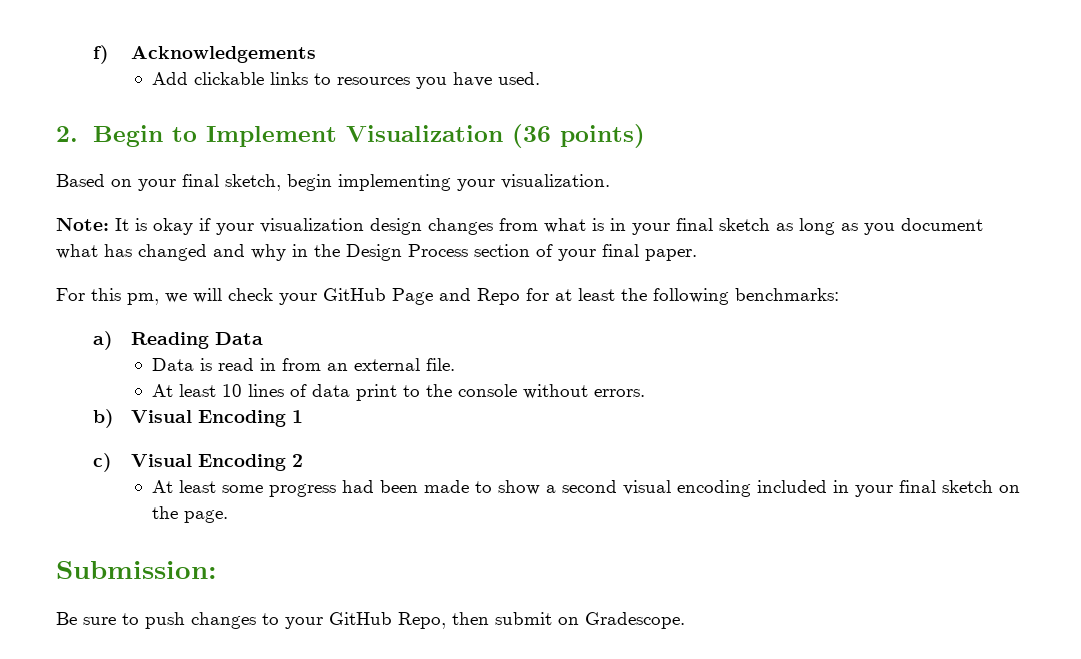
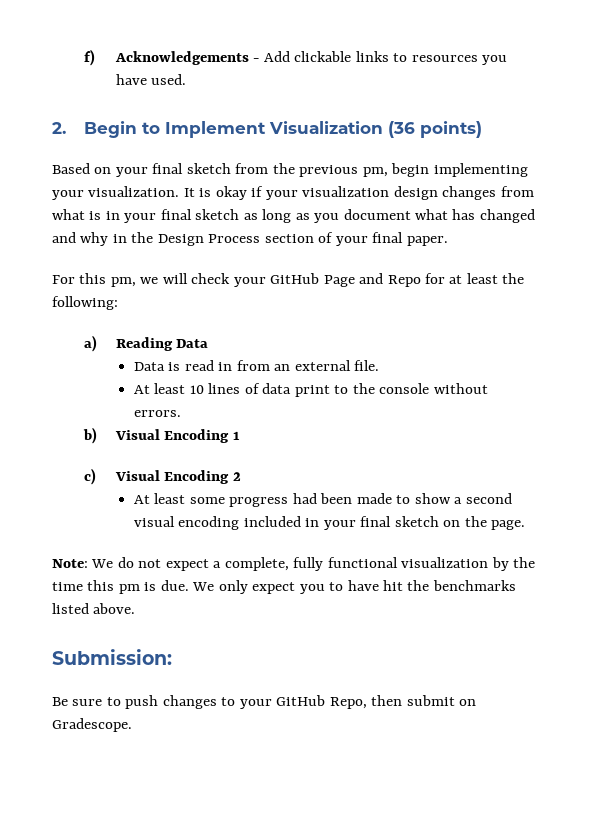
(316, 54) // -> [253,58,260,62] -
[225,174,281,191] sketch, -> [186,163,388,177] sketch from the previous pm,
[56,218,109,231] // Note: -> (180, 191) none
[653,288,839,305] following benchmarks: -> [52,296,118,310] following:
(228, 516) none -> [52,557,536,571] [52,580,516,594] [52,603,136,614] // Note: We do not expect a complete, fully functional visualization by the time this pm is due. We only expect you to have hit the benchmarks listed above.

